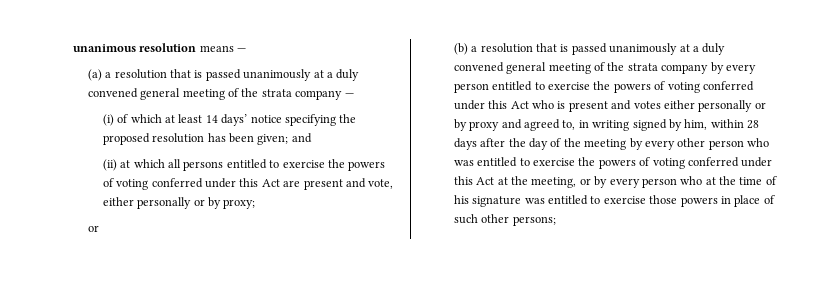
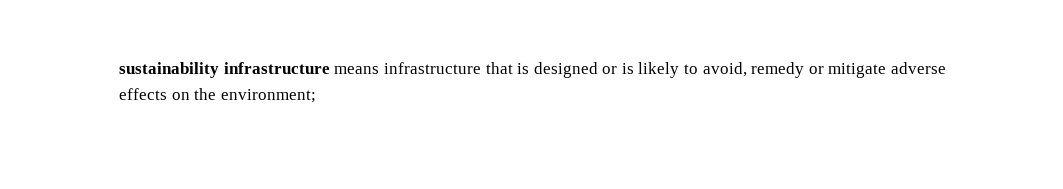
[72,43,247,52] [87,69,360,81] [87,88,354,100] [102,114,357,126] [102,133,312,145] [102,159,386,171] [102,178,394,190] [102,197,256,209] [87,225,99,232] [453,43,726,55] [453,62,756,74] [453,81,754,93] [453,100,766,112] [453,119,760,131] [453,138,770,150] [453,157,773,169] [453,176,777,188] [453,195,775,207] [453,214,556,226] unanimous resolution means — // (a) a resolution that is passed unanimously at a duly convened general meeting of the strata company — // (i) of which at least 14 days’ notice specifying the proposed resolution has been given; and // (ii) at which all persons entitled to exercise the powers of voting conferred under this Act are present and vote, either personally or by proxy; // or // (b) a resolution that is passed unanimously at a duly convened general meeting of the strata company by every person entitled to exercise the powers of voting conferred under this Act who is present and votes either personally or by proxy and agreed to, in writing signed by him, within 28 days after the day of the meeting by every other person who was entitled to exercise the powers of voting conferred under this Act at the meeting, or by every person who at the time of his signature was entitled to exercise those powers in place of such other persons; -> [119,62,946,78] [119,88,316,103] sustainability infrastructure means infrastructure that is designed or is likely to avoid, remedy or mitigate adverse effects on the environment;

